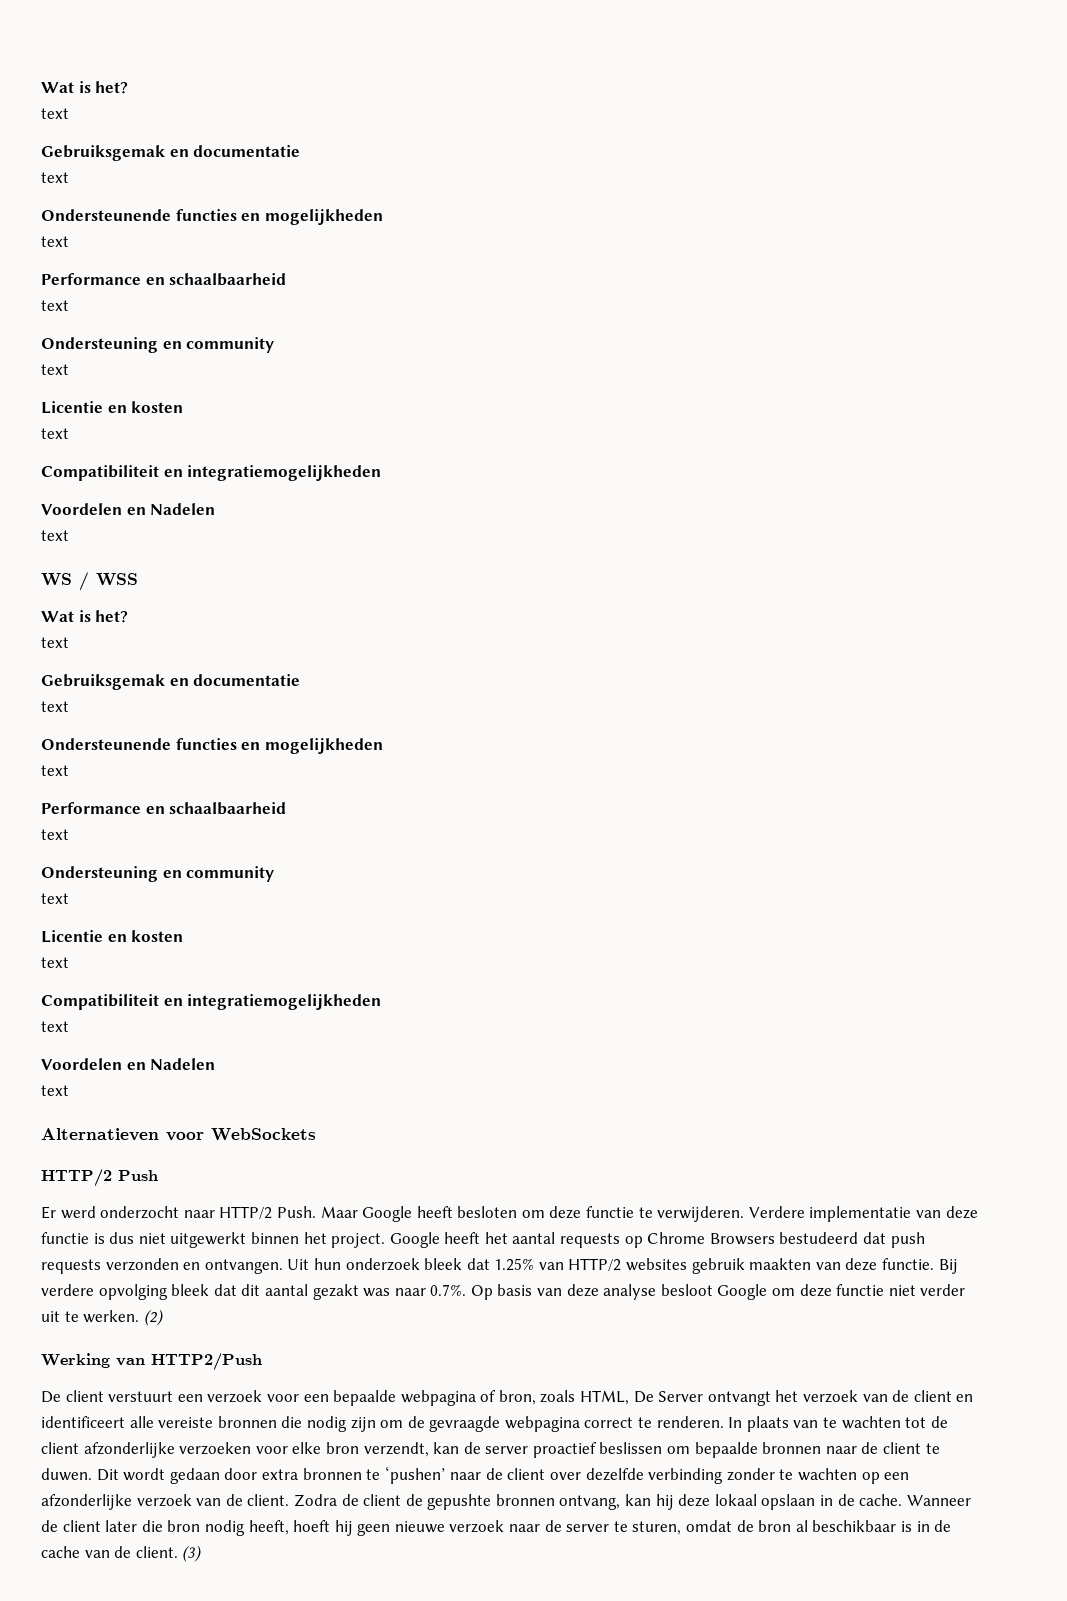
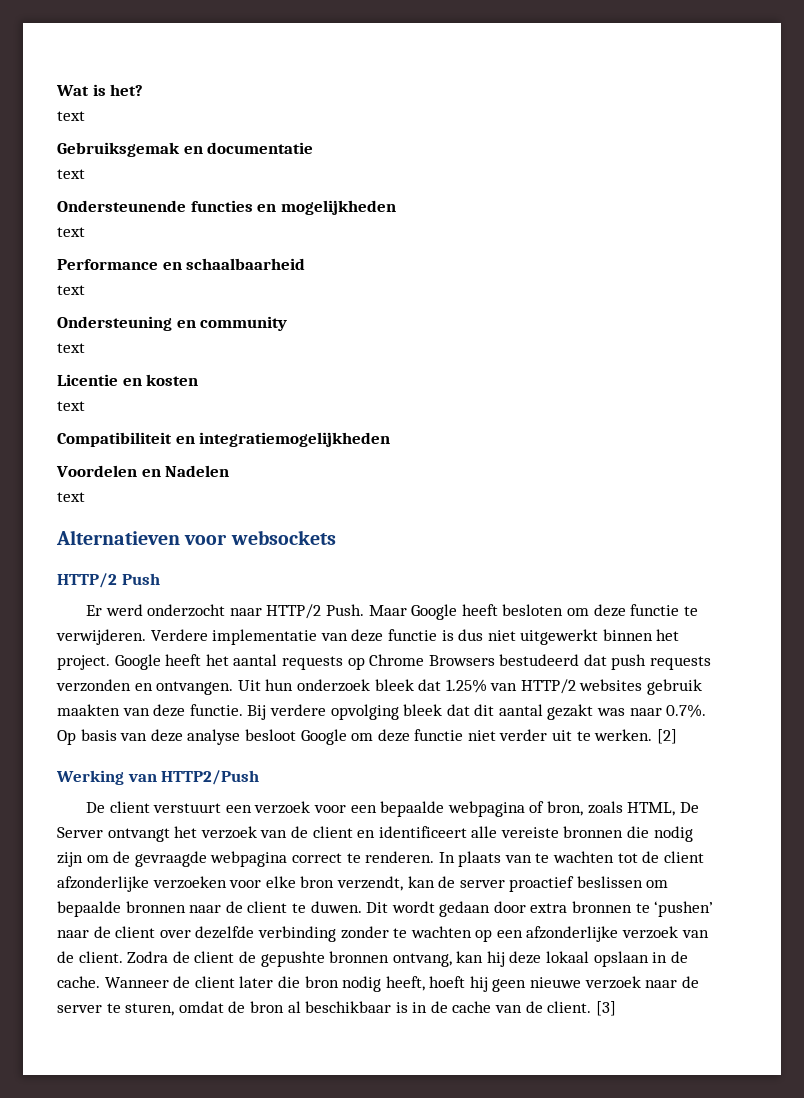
[41,572,138,591] [41,610,129,623] [41,637,69,648] [41,674,301,690] [41,701,69,712] [41,738,383,754] [41,765,69,776] [41,802,287,815] [41,829,69,840] [41,866,275,882] [41,893,69,904] [41,930,184,943] [41,957,69,968] [41,994,382,1010] [41,1021,69,1032] [41,1058,216,1070] [41,1085,69,1096] // WS / WSS // Wat is het? // text // Gebruiksgemak en documentatie // text // Ondersteunende functies en mogelijkheden // text // Performance en schaalbaarheid // text // Ondersteuning en community // text // Licentie en kosten // text // Compatibiliteit en integratiemogelijkheden // text // Voordelen en Nadelen // text -> (85, 497) none
[211,1128,316,1141] WebSockets -> [230,530,336,545] websockets
[143,1309,164,1326] (2) -> [656,729,677,744] [2]
[182,1545,203,1562] (3) -> [595,1001,616,1016] [3]

